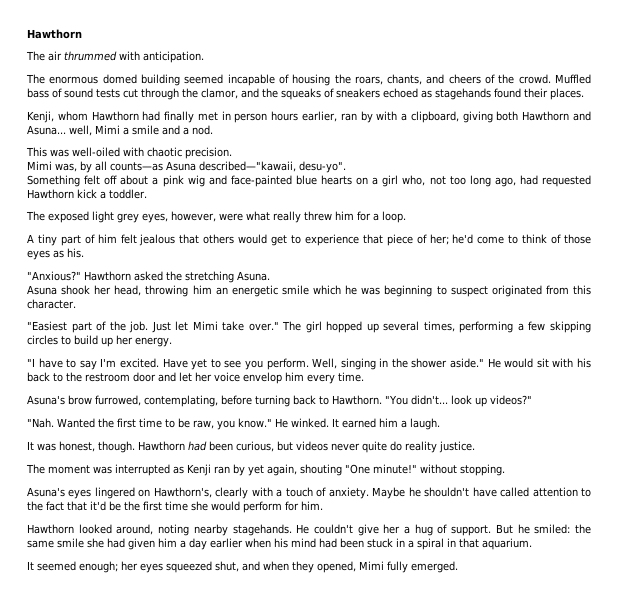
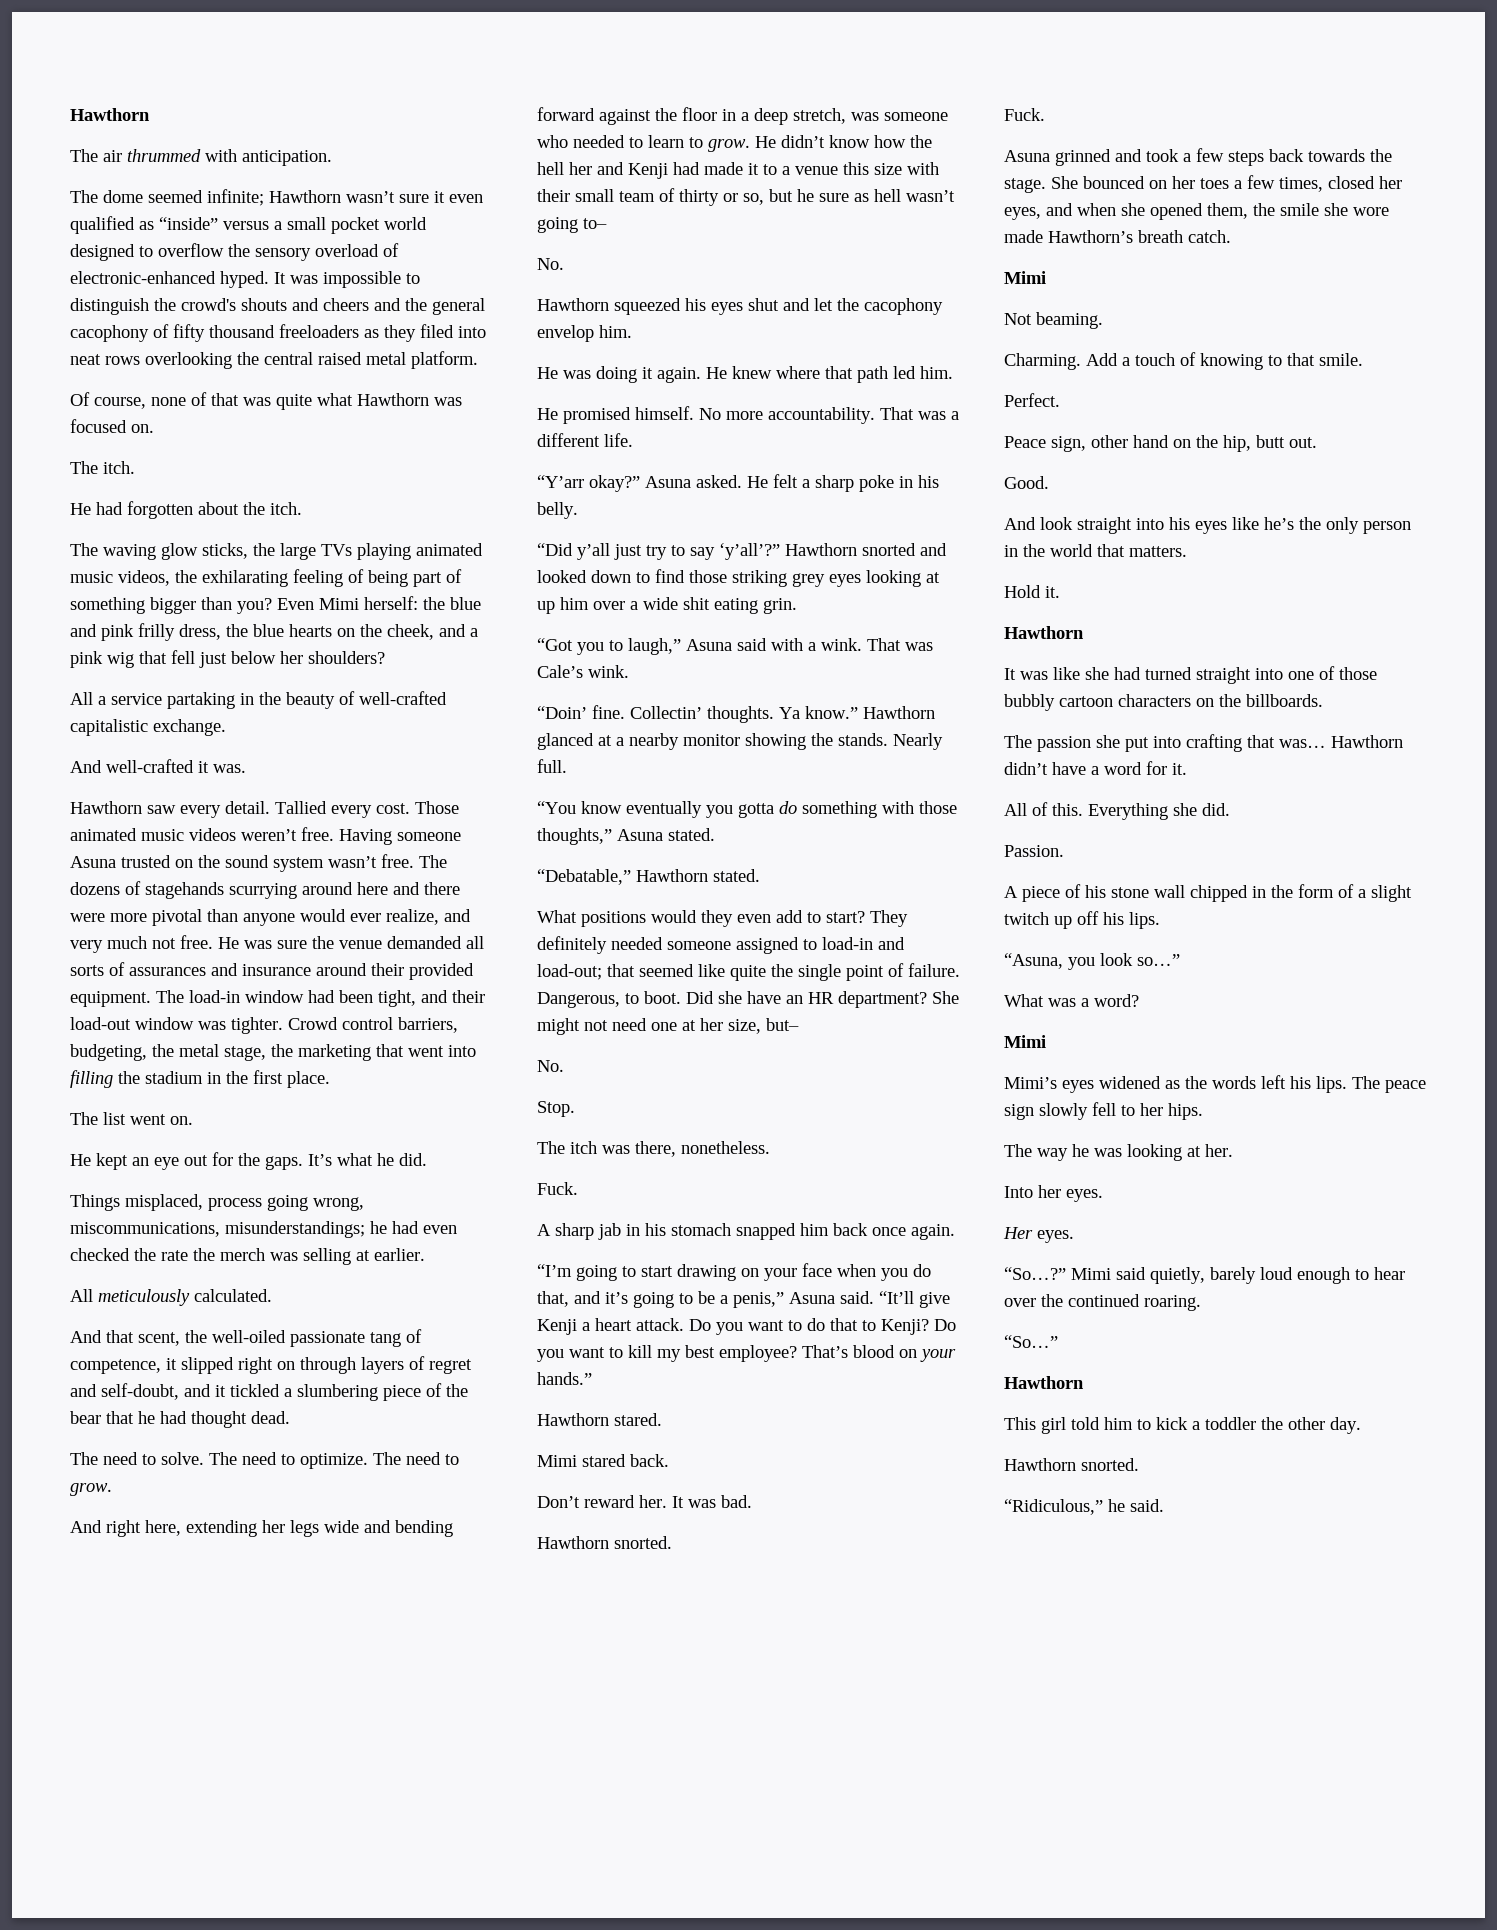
[49,74,591,86] [27,88,584,100] [27,111,591,123] [27,125,213,136] [26,147,232,159] [27,161,346,173] [27,175,592,187] [27,189,147,199] [26,211,406,223] [27,234,592,246] [27,248,84,260] [27,271,270,283] [27,285,592,297] [27,299,76,309] [27,321,592,333] [27,335,172,347] [27,358,591,370] [27,372,364,384] [27,395,532,407] [27,418,440,430] [27,441,475,453] [26,464,505,476] [27,487,591,499] [27,501,323,513] [27,524,591,536] [27,538,532,550] [27,561,458,573] enormous domed building seemed incapable of housing the roars, chants, and cheers of the crowd. Muffled bass of sound tests cut through the clamor, and the squeaks of sneakers echoed as stagehands found their places. // Kenji, whom Hawthorn had finally met in person hours earlier, ran by with a clipboard, giving both Hawthorn and Asuna... well, Mimi a smile and a nod. // This was well-oiled with chaotic precision. // Mimi was, by all counts—as Asuna described—"kawaii, desu-yo". // Something felt off about a pink wig and face-painted blue hearts on a girl who, not too long ago, had requested Hawthorn kick a toddler. // The exposed light grey eyes, however, were what really threw him for a loop. // A tiny part of him felt jealous that others would get to experience that piece of her; he'd come to think of those eyes as his. // "Anxious?" Hawthorn asked the stretching Asuna. // Asuna shook her head, throwing him an energetic smile which he was beginning to suspect originated from this character. // "Easiest part of the job. Just let Mimi take over." The girl hopped up several times, performing a few skipping circles to build up her energy. // "I have to say I'm excited. Have yet to see you perform. Well, singing in the shower aside." He would sit with his back to the restroom door and let her voice envelop him every time. // Asuna's brow furrowed, contemplating, before turning back to Hawthorn. "You didn't... look up videos?" // "Nah. Wanted the first time to be raw, you know." He winked. It earned him a laugh. // It was honest, though. Hawthorn had been curious, but videos never quite do reality justice. // The moment was interrupted as Kenji ran by yet again, shouting "One minute!" without stopping. // Asuna's eyes lingered on Hawthorn's, clearly with a touch of anxiety. Maybe he shouldn't have called attention to the fact that it'd be the first time she would perform for him. // Hawthorn looked around, noting nearby stagehands. He couldn't give her a hug of support. But he smiled: the same smile she had given him a day earlier when his mind had been stuck in a spiral in that aquarium. // It seemed enough; her eyes squeezed shut, and when they opened, Mimi fully emerged. -> [103,189,483,206] [70,216,427,234] [70,243,399,261] [70,271,420,288] [70,298,485,315] [70,324,486,342] [70,351,478,369] [70,392,462,410] [70,419,154,433] [70,461,135,474] [70,501,302,519] [70,543,483,560] [70,569,462,587] [70,596,481,614] [70,623,478,641] [70,650,385,668] [70,691,447,709] [70,719,226,736] [70,759,246,773] [70,801,459,818] [70,827,461,845] [70,854,447,872] [70,881,460,899] [70,909,471,926] [70,935,484,953] [70,962,474,980] [70,990,485,1007] [70,1017,458,1034] [70,1044,476,1061] [70,1070,330,1088] [70,1112,193,1125] [70,1152,427,1170] [70,1194,364,1211] [70,1221,457,1238] [70,1248,425,1265] [70,1289,272,1306] [70,1329,422,1347] [70,1356,472,1374] [70,1383,468,1401] [70,1411,290,1428] [70,1452,459,1469] [70,1483,112,1496] [70,1520,453,1537] [537,107,948,125] [537,135,932,152] [537,162,939,179] [537,188,955,206] [537,217,607,233] [537,258,564,270] [537,298,943,315] [537,325,632,342] [537,366,953,383] [537,406,959,424] [537,433,633,447] [537,474,939,492] [537,502,578,519] [537,543,947,560] [537,569,940,587] [537,597,797,614] [537,638,933,655] [537,665,629,678] [537,705,935,723] [537,733,943,750] [537,759,567,773] [537,801,957,818] [537,828,715,845] [537,869,760,885] [537,910,908,927] [537,936,905,954] [537,963,960,981] [537,991,959,1008] [537,1018,799,1035] [537,1060,564,1072] [537,1101,575,1117] [537,1141,770,1157] [537,1182,578,1195] [537,1223,955,1240] [537,1263,931,1281] [537,1291,950,1308] [537,1318,956,1335] [537,1345,956,1362] [537,1372,592,1385] [537,1413,662,1426] [537,1454,669,1467] [537,1495,752,1508] [537,1536,672,1549] [1004,108,1045,121] [1004,148,1392,166] [1004,175,1402,193] [1004,203,1389,220] [1004,230,1231,243] [1004,271,1046,284] [1004,312,1103,329] [1004,352,1363,370] [1004,393,1060,407] [1004,435,1317,452] [1004,476,1049,489] [1004,517,1411,534] [1004,544,1187,557] [1004,585,1060,598] [1004,626,1084,639] [1004,666,1377,684] [1004,694,1323,711] [1004,734,1403,752] [1004,761,1187,775] [1004,802,1230,820] [1004,845,1064,857] [1004,884,1412,902] [1004,911,1160,929] [1004,953,1180,970] [1004,994,1139,1007] [1004,1035,1046,1048] [1004,1075,1426,1093] [1004,1102,1203,1120] [1004,1144,1233,1161] [1004,1185,1103,1202] [1003,1227,1074,1243] [1004,1267,1405,1284] [1004,1294,1201,1311] [1004,1335,1058,1348] [1004,1376,1084,1389] [1004,1417,1361,1434] [1004,1458,1139,1471] [1004,1499,1164,1515] dome seemed infinite; Hawthorn wasn’t sure it even qualified as “inside” versus a small pocket world designed to overflow the sensory overload of electronic-enhanced hyped. It was impossible to distinguish the crowd's shouts and cheers and the general cacophony of fifty thousand freeloaders as they filed into neat rows overlooking the central raised metal platform. // Of course, none of that was quite what Hawthorn was focused on. // The itch. // He had forgotten about the itch. // The waving glow sticks, the large TVs playing animated music videos, the exhilarating feeling of being part of something bigger than you? Even Mimi herself: the blue and pink frilly dress, the blue hearts on the cheek, and a pink wig that fell just below her shoulders? // All a service partaking in the beauty of well-crafted capitalistic exchange. // And well-crafted it was. // Hawthorn saw every detail. Tallied every cost. Those animated music videos weren’t free. Having someone Asuna trusted on the sound system wasn’t free. The dozens of stagehands scurrying around here and there were more pivotal than anyone would ever realize, and very much not free. He was sure the venue demanded all sorts of assurances and insurance around their provided equipment. The load-in window had been tight, and their load-out window was tighter. Crowd control barriers, budgeting, the metal stage, the marketing that went into filling the stadium in the first place. // The list went on. // He kept an eye out for the gaps. It’s what he did. // Things misplaced, process going wrong, miscommunications, misunderstandings; he had even checked the rate the merch was selling at earlier. // All meticulously calculated. // And that scent, the well-oiled passionate tang of competence, it slipped right on through layers of regret and self-doubt, and it tickled a slumbering piece of the bear that he had thought dead. // The need to solve. The need to optimize. The need to grow. // And right here, extending her legs wide and bending forward against the floor in a deep stretch, was someone who needed to learn to grow. He didn’t know how the hell her and Kenji had made it to a venue this size with their small team of thirty or so, but he sure as hell wasn’t going to– // No. // Hawthorn squeezed his eyes shut and let the cacophony envelop him. // He was doing it again. He knew where that path led him. // He promised himself. No more accountability. That was a different life. // “Y’arr okay?” Asuna asked. He felt a sharp poke in his belly. // “Did y’all just try to say ‘y’all’?” Hawthorn snorted and looked down to find those striking grey eyes looking at up him over a wide shit eating grin. // “Got you to laugh,” Asuna said with a wink. That was Cale’s wink. // “Doin’ fine. Collectin’ thoughts. Ya know.” Hawthorn glanced at a nearby monitor showing the stands. Nearly full. // “You know eventually you gotta do something with those thoughts,” Asuna stated. // “Debatable,” Hawthorn stated. // What positions would they even add to start? They definitely needed someone assigned to load-in and load-out; that seemed like quite the single point of failure. Dangerous, to boot. Did she have an HR department? She might not need one at her size, but– // No. // Stop. // The itch was there, nonetheless. // Fuck. // A sharp jab in his stomach snapped him back once again. // “I’m going to start drawing on your face when you do that, and it’s going to be a penis,” Asuna said. “It’ll give Kenji a heart attack. Do you want to do that to Kenji? Do you want to kill my best employee? That’s blood on your hands.” // Hawthorn stared. // Mimi stared back. // Don’t reward her. It was bad. // Hawthorn snorted. // Fuck. // Asuna grinned and took a few steps back towards the stage. She bounced on her toes a few times, closed her eyes, and when she opened them, the smile she wore made Hawthorn’s breath catch. // Mimi // Not beaming. // Charming. Add a touch of knowing to that smile. // Perfect. // Peace sign, other hand on the hip, butt out. // Good. // And look straight into his eyes like he’s the only person in the world that matters. // Hold it. // Hawthorn // It was like she had turned straight into one of those bubbly cartoon characters on the billboards. // The passion she put into crafting that was… Hawthorn didn’t have a word for it. // All of this. Everything she did. // Passion. // A piece of his stone wall chipped in the form of a slight twitch up off his lips. // “Asuna, you look so…” // What was a word? // Mimi // Mimi’s eyes widened as the words left his lips. The peace sign slowly fell to her hips. // The way he was looking at her. // Into her eyes. // Her eyes. // “So…?” Mimi said quietly, barely loud enough to hear over the continued roaring. // “So…” // Hawthorn // This girl told him to kick a toddler the other day. // Hawthorn snorted. // “Ridiculous,” he said.

